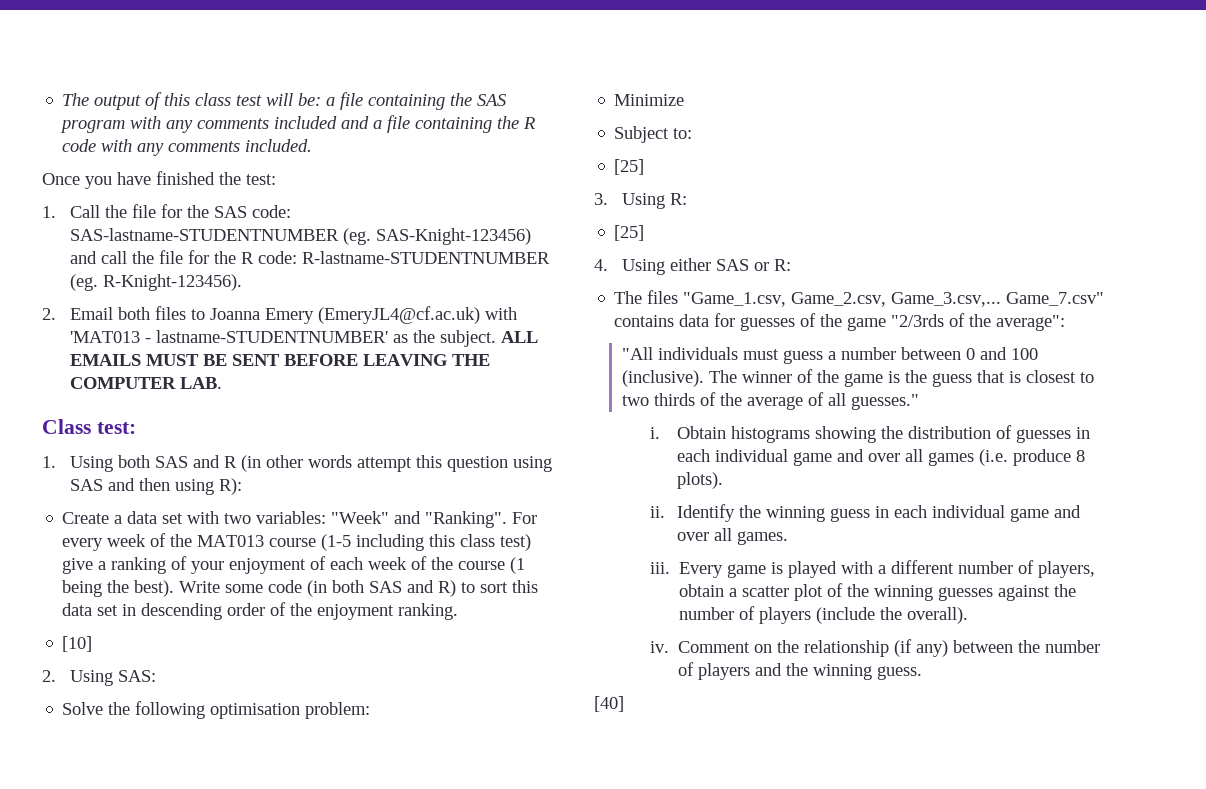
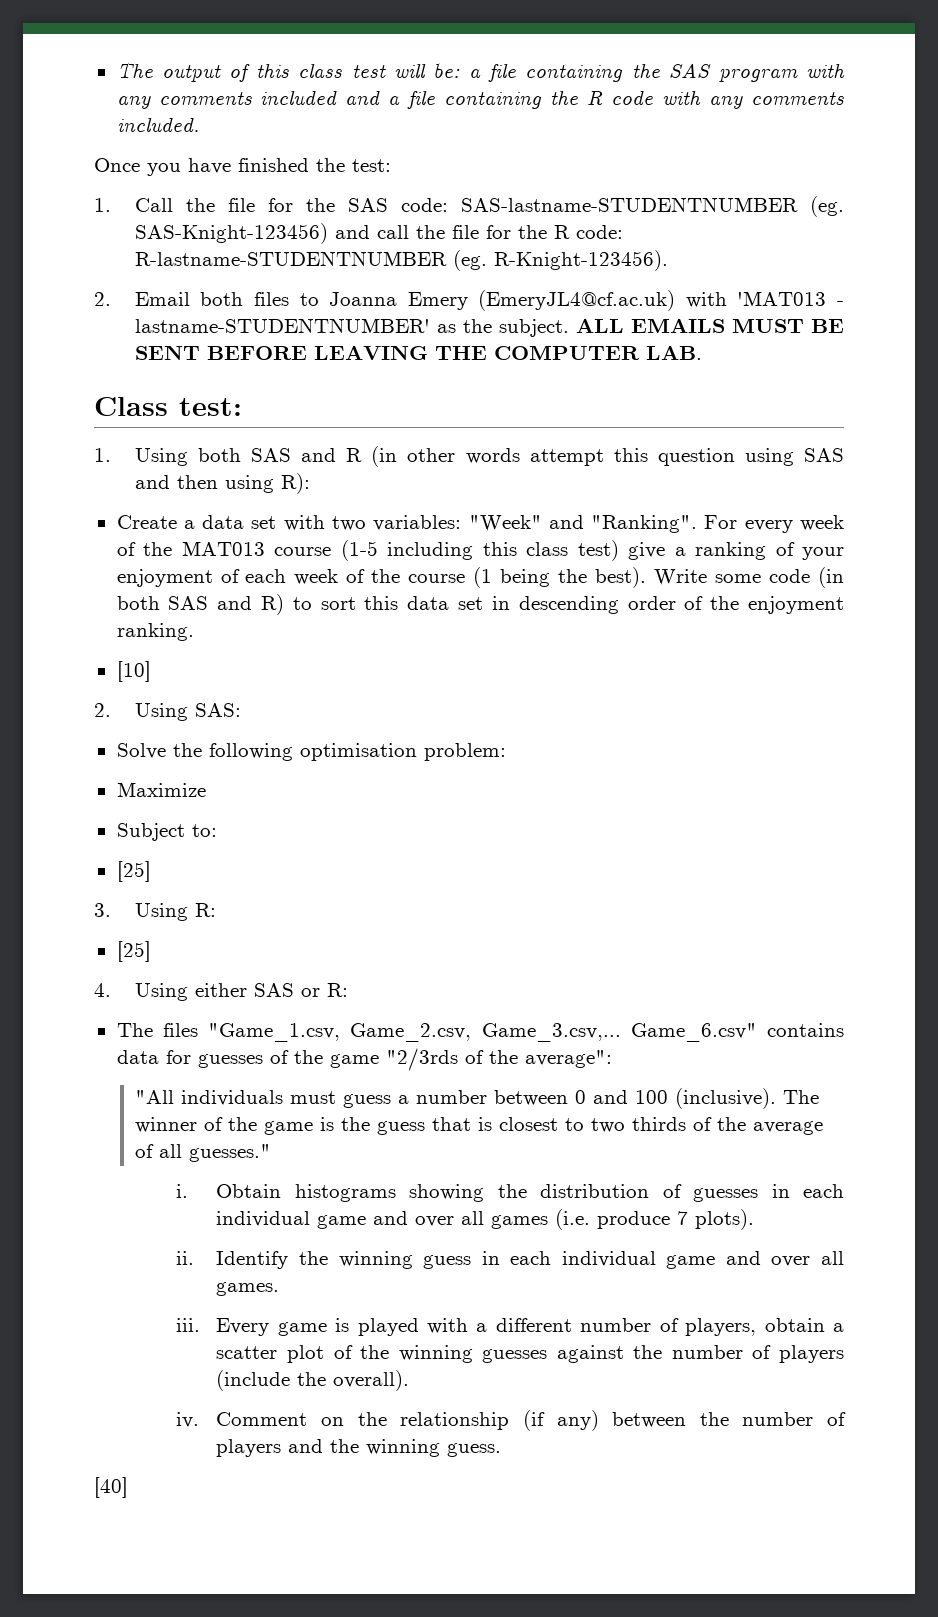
[614,94,685,106] Minimize -> [116,782,206,797] Maximize
[1006,292,1105,306] Game_7.csv" -> [630,1023,757,1042] Game_6.csv"
[1076,450,1086,462] 8 -> [677,1211,689,1225] 7

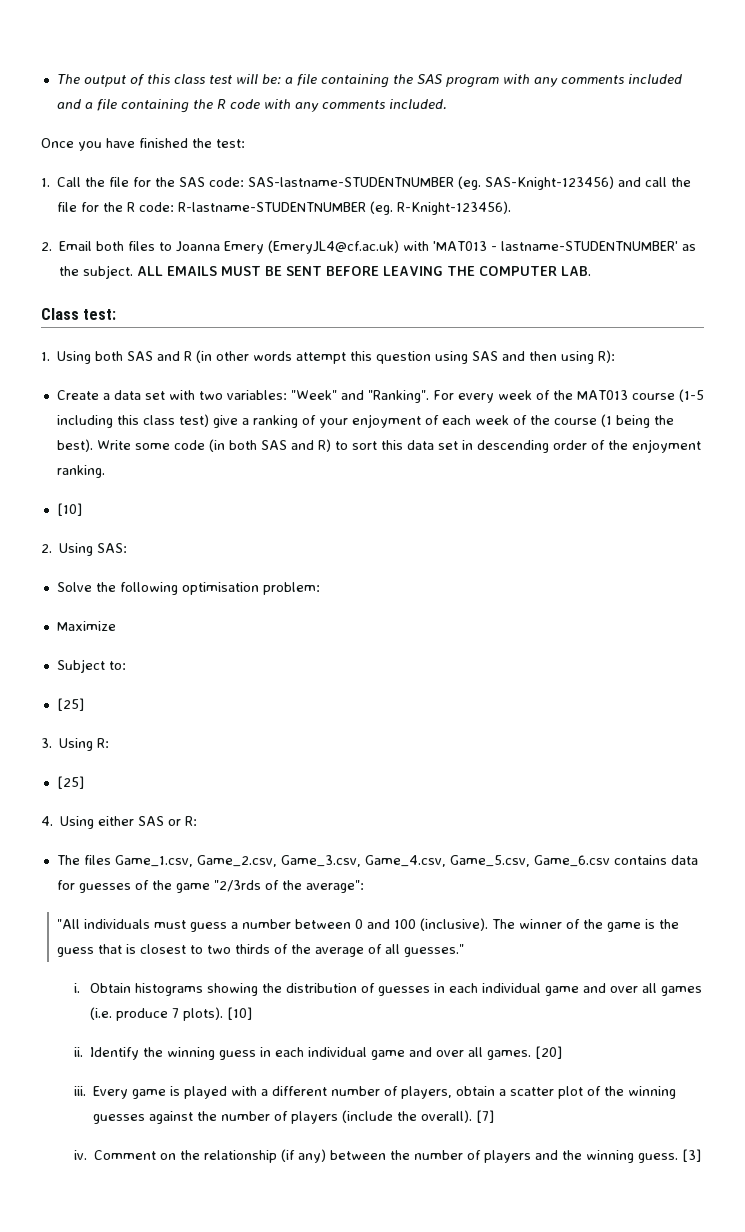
[208,1023,757,1042] "Game_1.csv, Game_2.csv, Game_3.csv,... Game_6.csv" -> [114,855,610,867] Game_1.csv, Game_2.csv, Game_3.csv, Game_4.csv, Game_5.csv, Game_6.csv
(755, 1219) none -> [227,1007,253,1020] [10]
(280, 1289) none -> [535,1046,563,1059] [20]
(410, 1380) none -> [476,1110,495,1123] [7]
[94,1477,128,1498] // [40] -> [682,1149,702,1162] [3]

